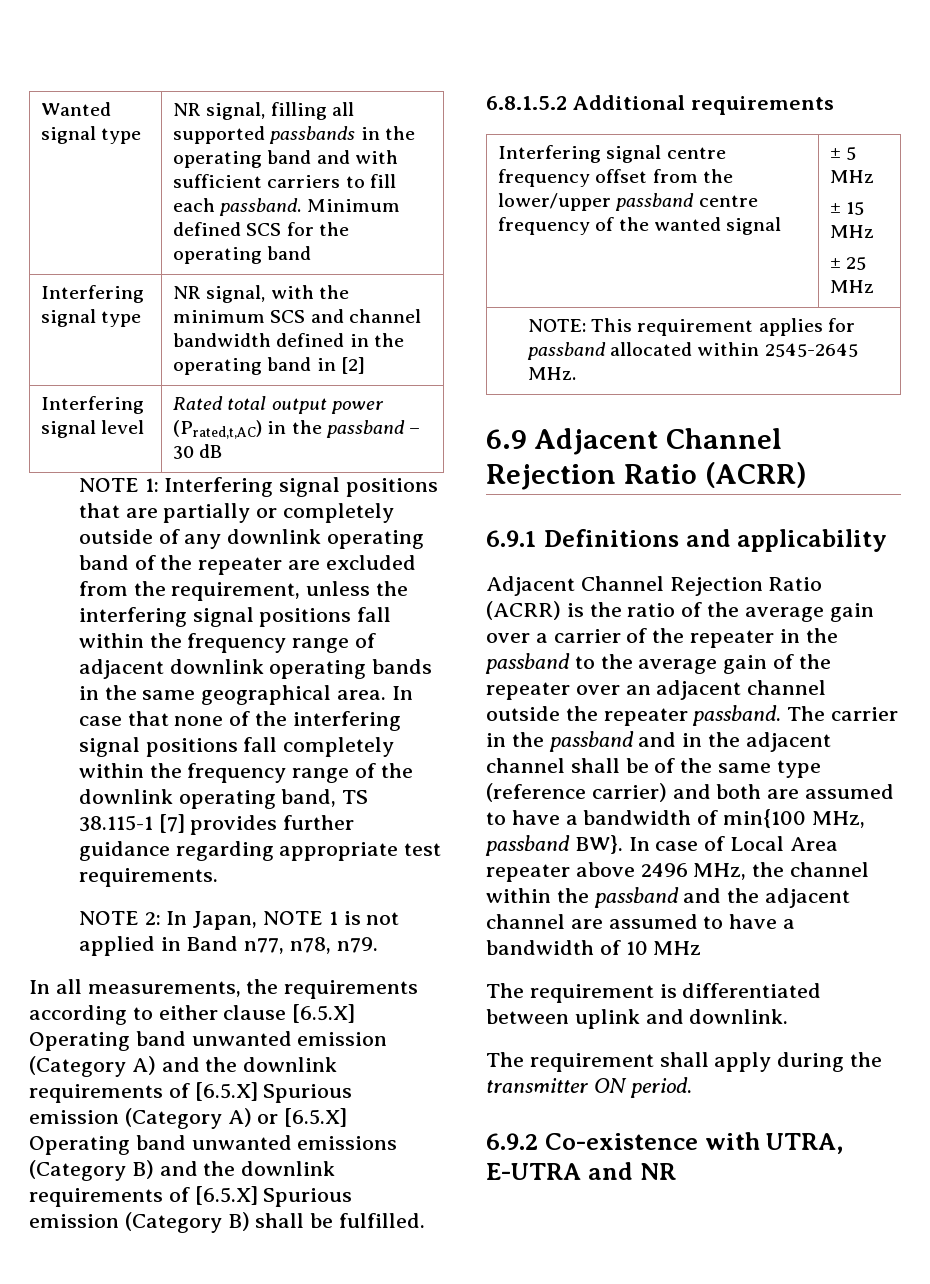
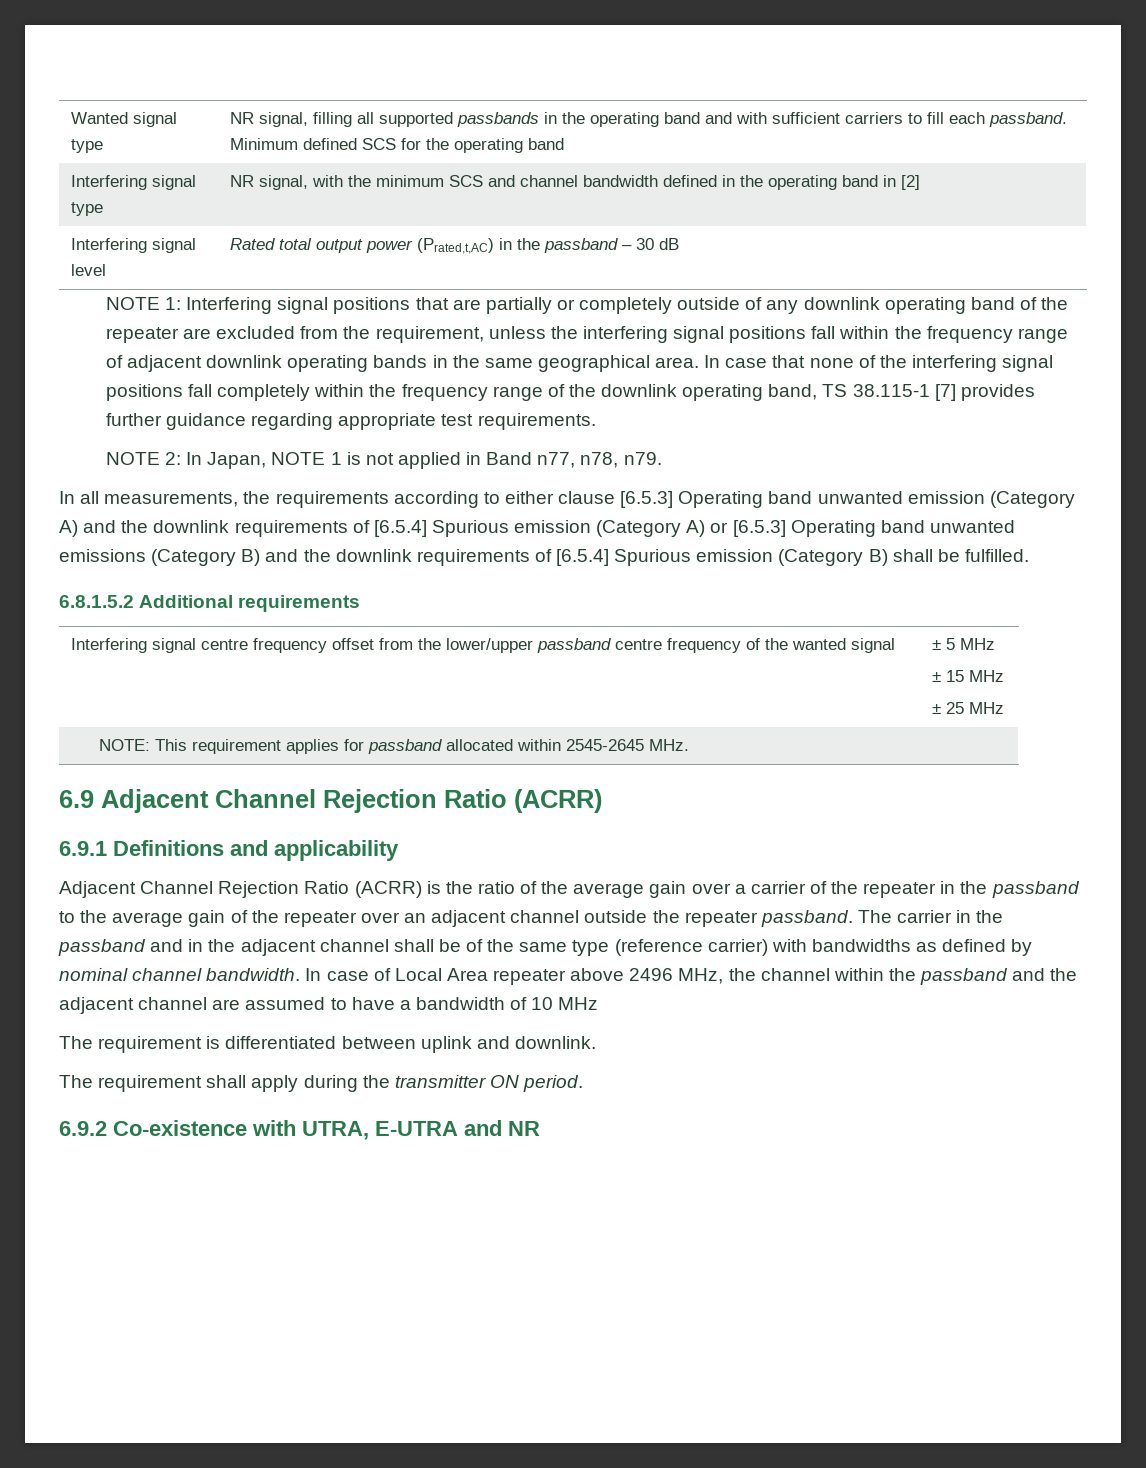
[292,1004,356,1023] [6.5.X] -> [620,491,674,508] [6.5.3]
[194,1082,258,1101] [6.5.X] -> [373,520,427,537] [6.5.4]
[284,1108,348,1127] [6.5.X] -> [732,520,786,537] [6.5.3]
[194,1186,258,1205] [6.5.X] -> [556,549,610,566] [6.5.4]
[672,784,895,799] [486,809,865,828] [485,835,623,856] and both are assumed to have a bandwidth of min{100 MHz, passband BW}. -> [771,939,1033,956] [59,968,301,981] with bandwidths as defined by nominal channel bandwidth.

